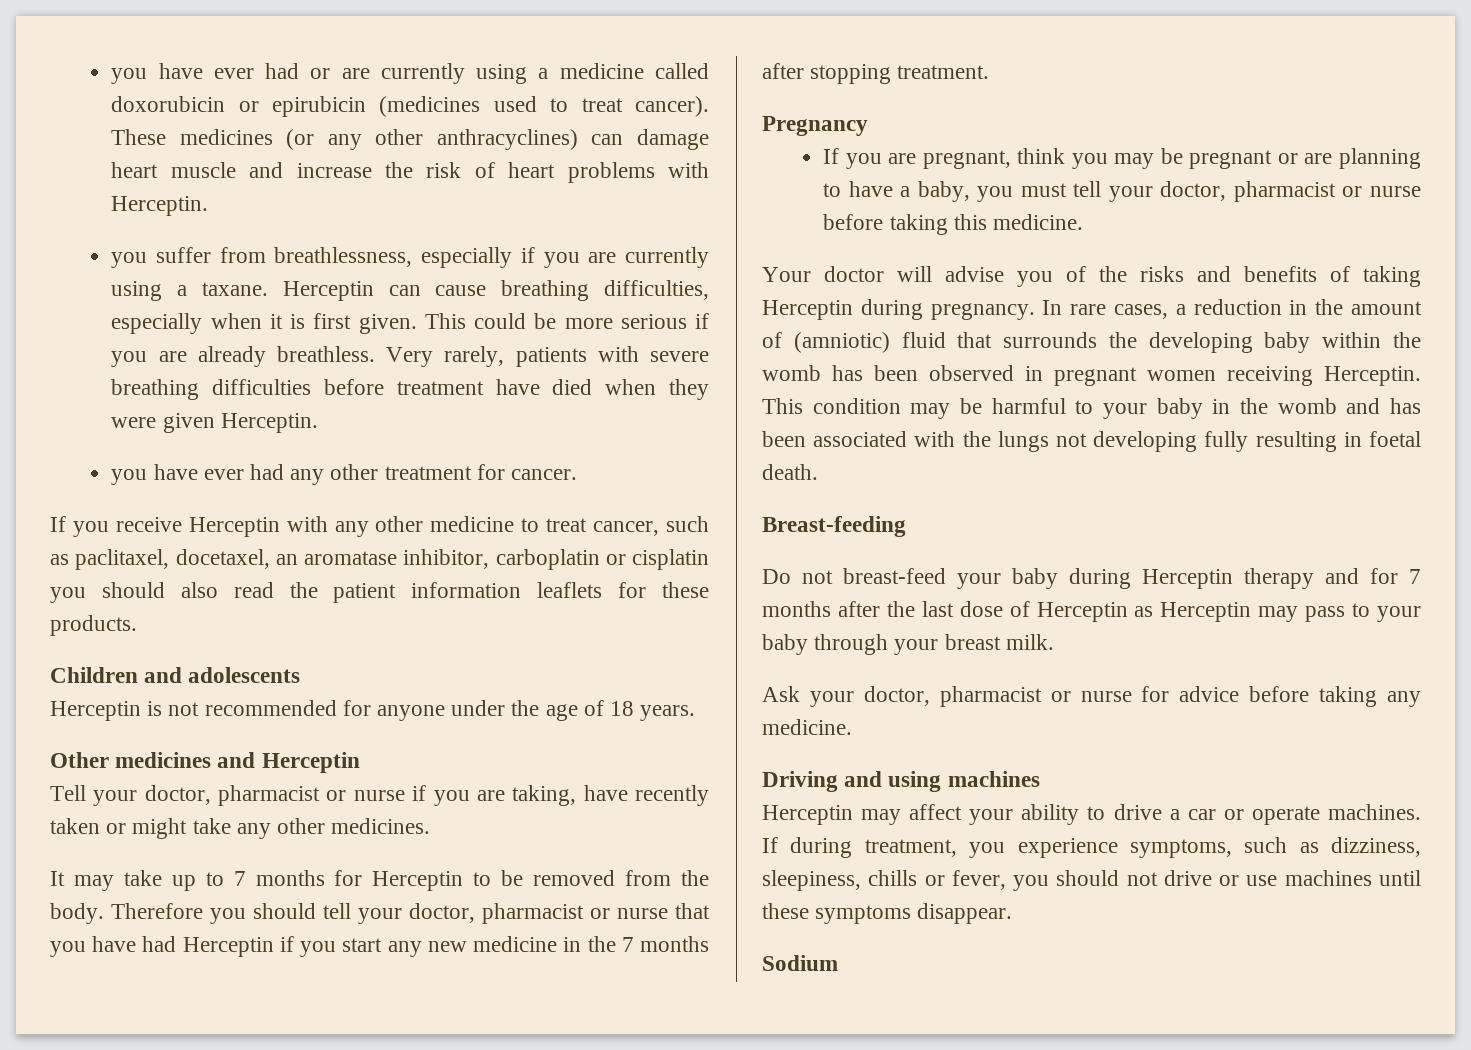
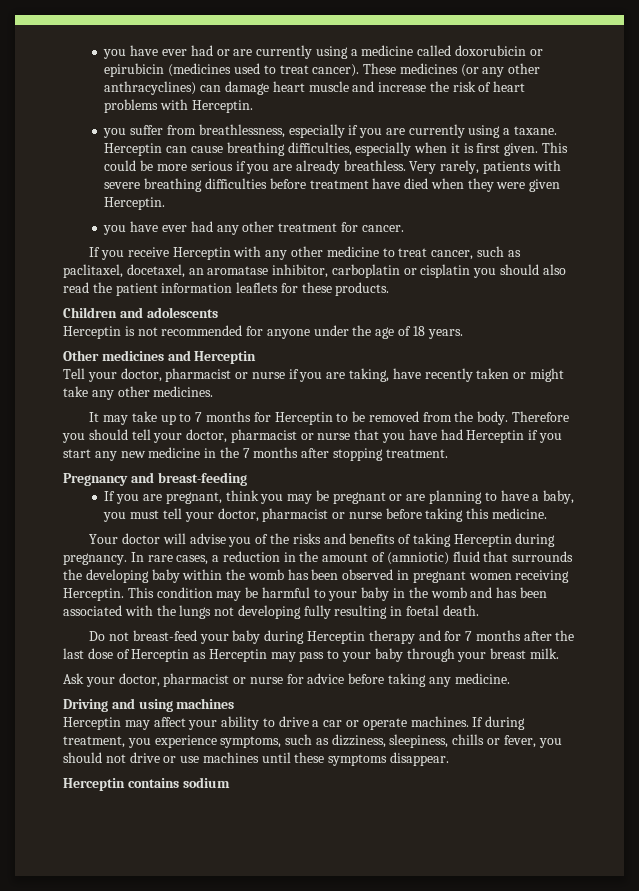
(868, 126) none -> [130,472,247,486] and breast-feeding
[762,516,906,537] // Breast-feeding -> (479, 610) none
[762,955,838,971] Sodium -> [63,777,230,791] Herceptin contains sodium

